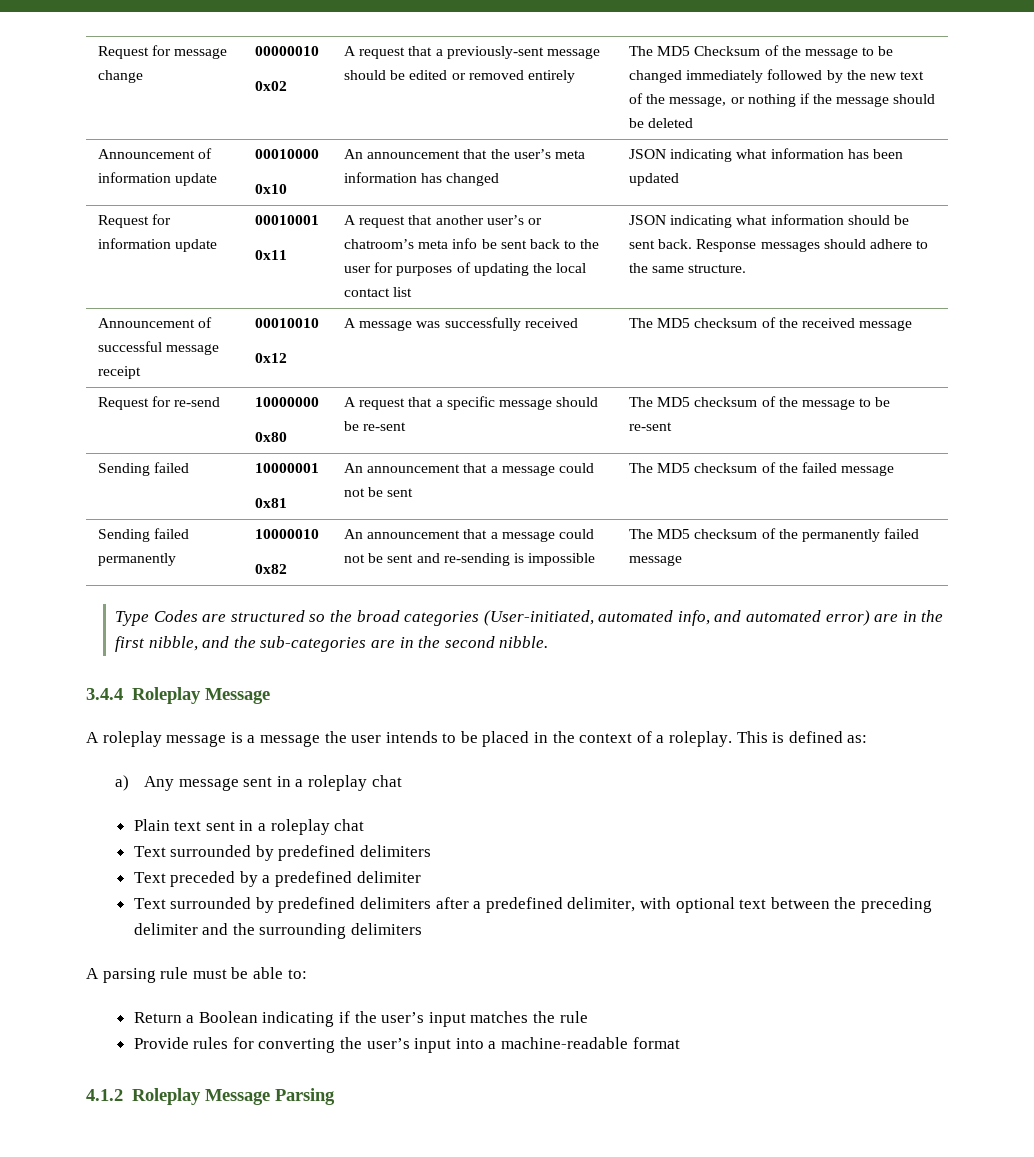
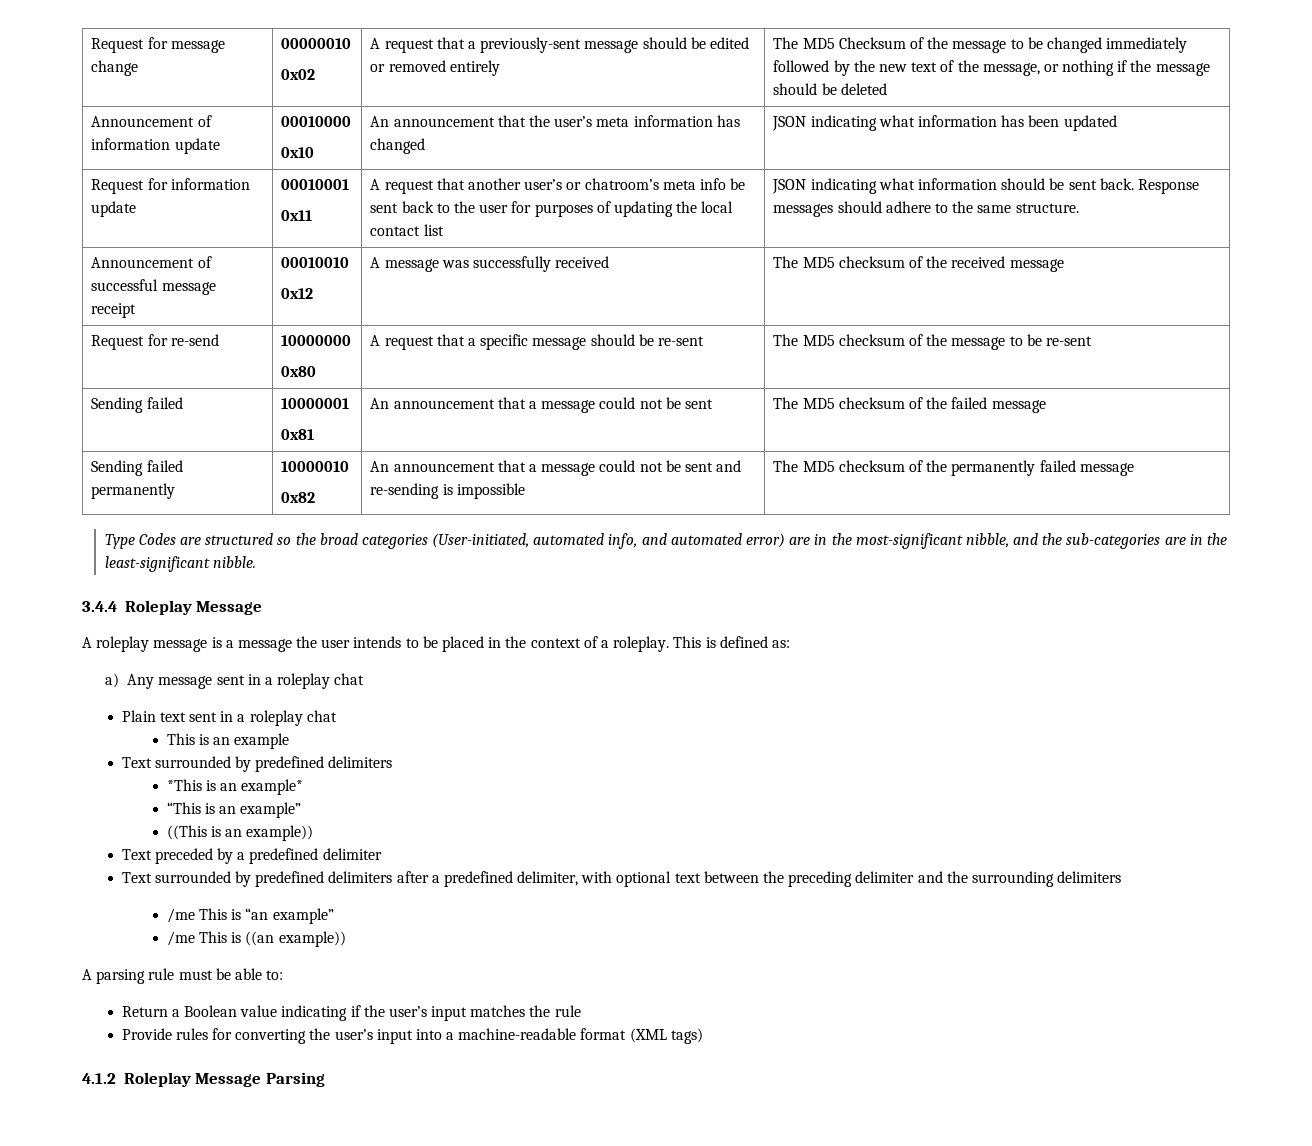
[114,636,145,652] first -> [855,533,963,549] most-significant
[444,636,495,648] second -> [104,556,210,572] least-significant
[133,845,432,861] // Text surrounded by predefined delimiters -> [166,733,290,749] [121,756,393,772] [166,779,304,795] [166,802,302,818] [166,825,314,841] // This is an example // Text surrounded by predefined delimiters // *This is an example* // “This is an example” // ((This is an example))
(423, 929) none -> [166,908,334,924] [166,931,346,947] // /me This is “an example” // /me This is ((an example))
(258, 1017) none -> [240,1005,278,1017] value
(680, 1043) none -> [629,1028,703,1044] (XML tags)

